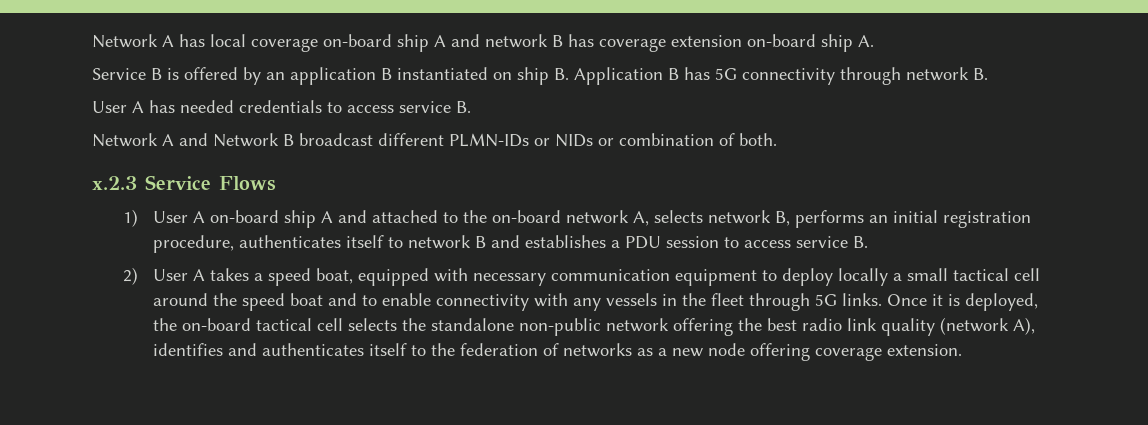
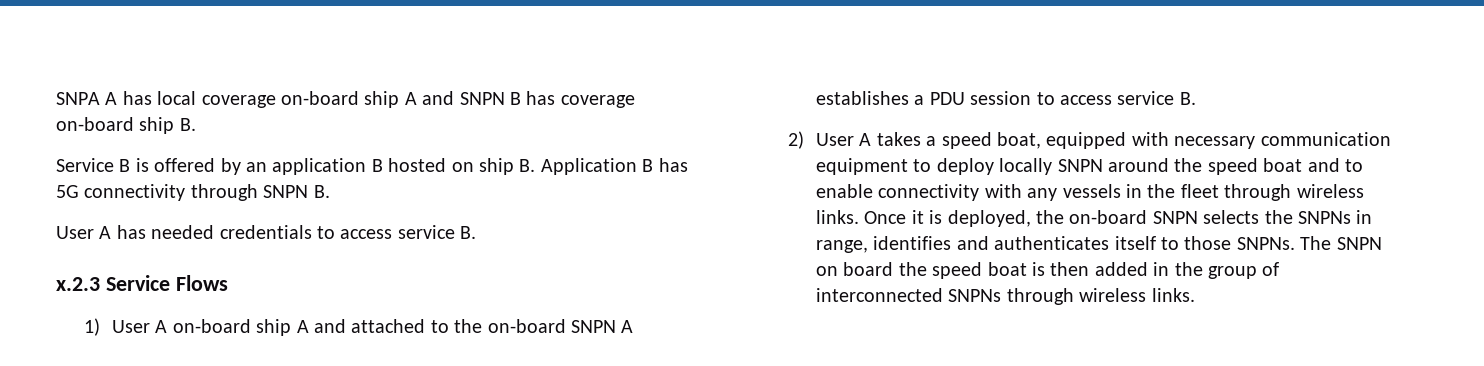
[92,34,158,48] Network -> [56,92,100,105] SNPA
[485,34,548,48] network -> [459,92,505,105] SNPN
[671,34,874,52] extension on-board ship A. -> [56,117,196,134] on-board ship B.
[397,67,488,80] instantiated -> [388,158,447,172] hosted
[906,67,969,81] network -> [263,185,309,198] SNPN
[92,133,777,147] // Network A and Network B broadcast different PLMN-IDs or NIDs or combination of both. -> (477, 232) none
[566,210,1032,228] [153,235,521,253] network A, selects network B, performs an initial registration procedure, authenticates itself to network B and -> [571,320,634,333] SNPN A
[893,268,1041,281] a small tactical cell -> [1057,159,1103,172] SNPN
[815,294,838,306] 5G -> [1296,184,1364,198] wireless
[256,317,1036,336] tactical cell selects the standalone non-public network offering the best radio link quality (network A), -> [1152,210,1373,224] [816,240,869,253] SNPN selects the SNPNs in range,
[431,343,963,361] the federation of networks as a new node offering coverage extension. -> [1184,236,1382,250] [816,262,1280,279] [816,288,1195,305] those SNPNs. The SNPN on board the speed boat is then added in the group of interconnected SNPNs through wireless links.

